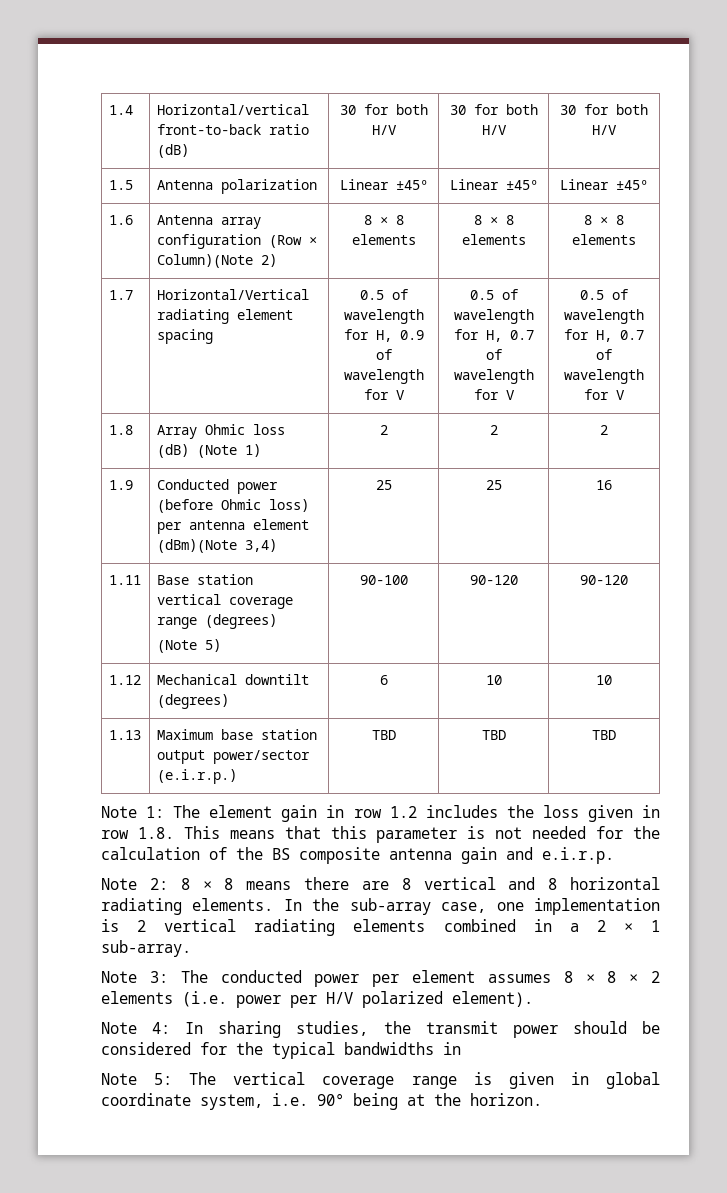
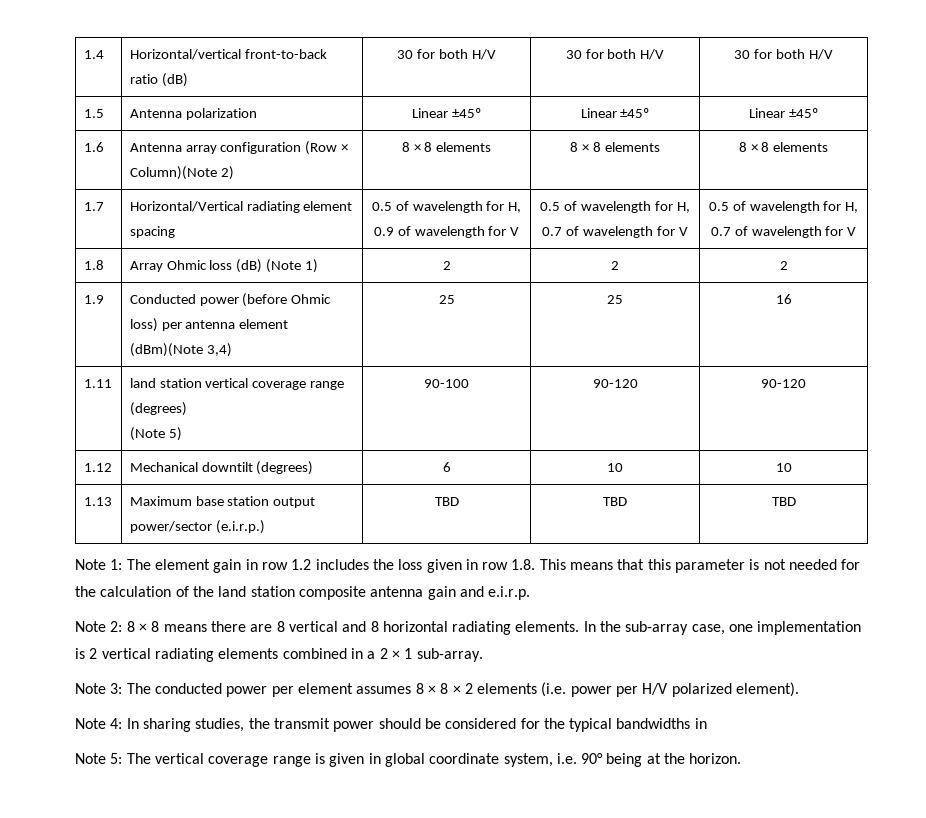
[156,575,189,585] Base -> [129,378,156,388] land
[272,848,290,860] BS -> [218,586,295,597] land station

